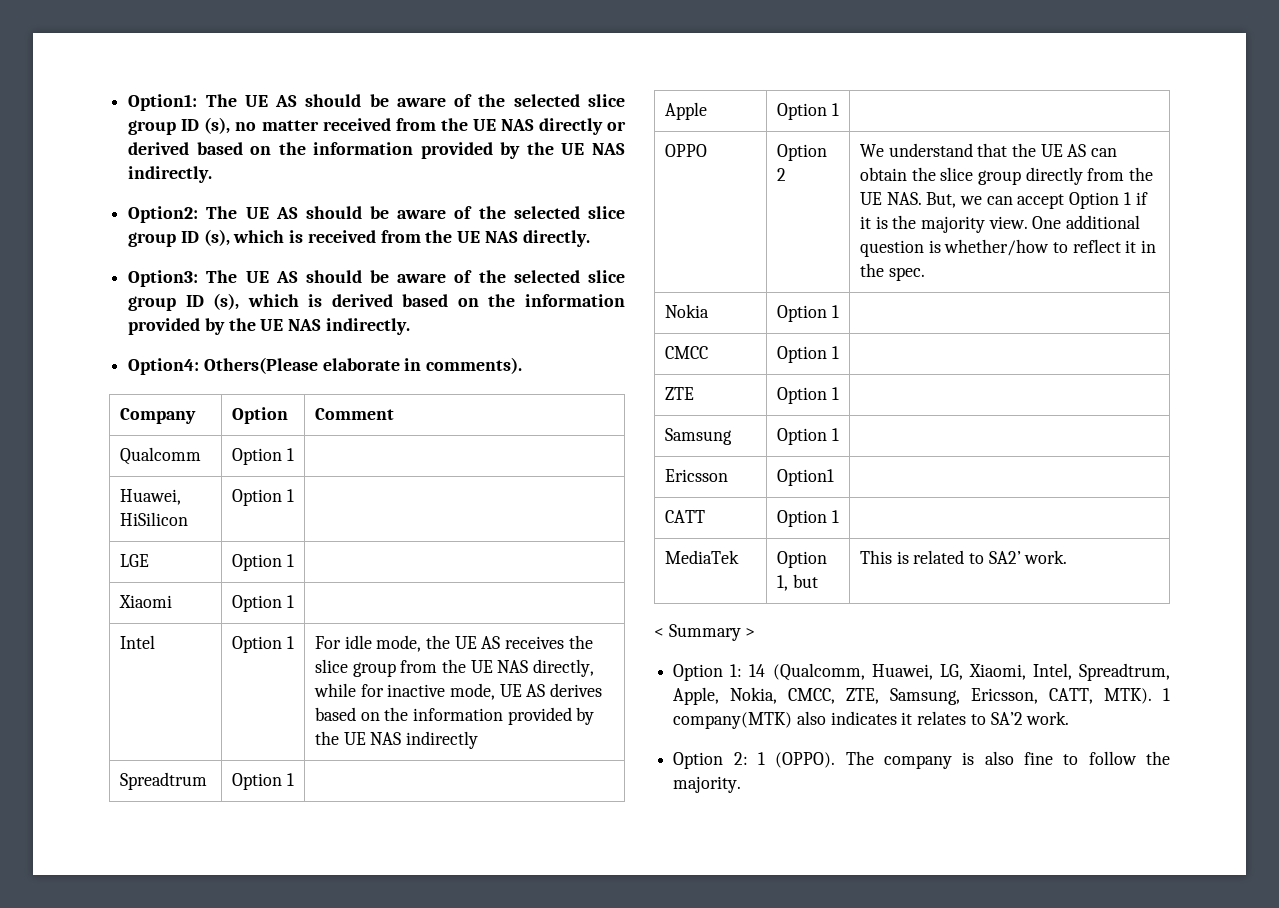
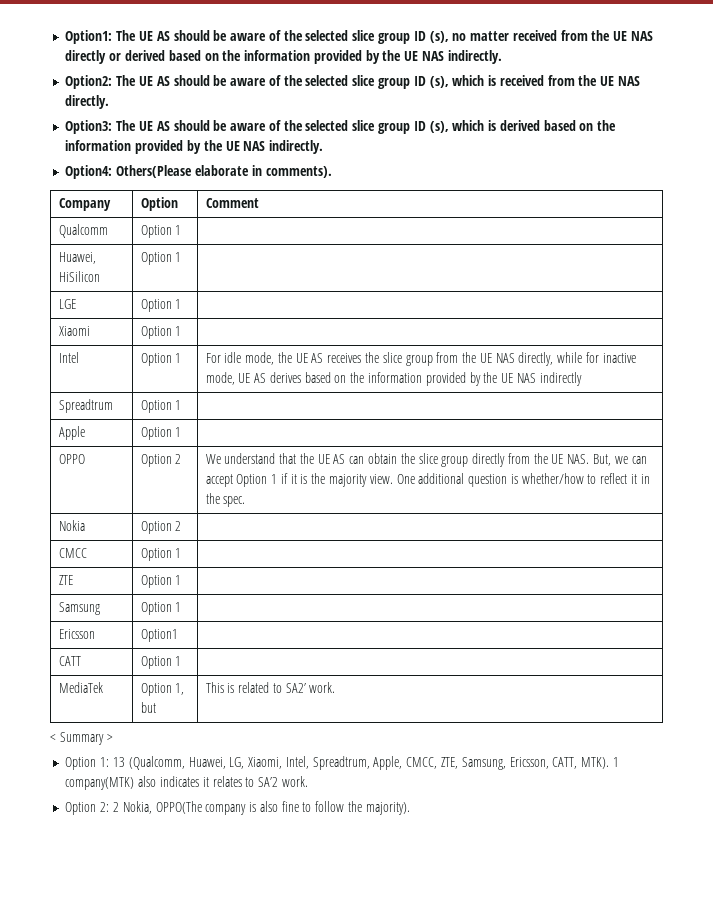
[831,305,839,318] 1 -> [175,521,182,531] 2
[749,664,766,677] 14 -> [112,757,125,767] 13
[730,687,778,704] Nokia, -> (403, 763) none
[757,751,874,768] 1 (OPPO). The -> [112,801,202,814] 2 Nokia, OPPO(The
[673,776,742,793] majority. -> [365,802,410,815] majority).

